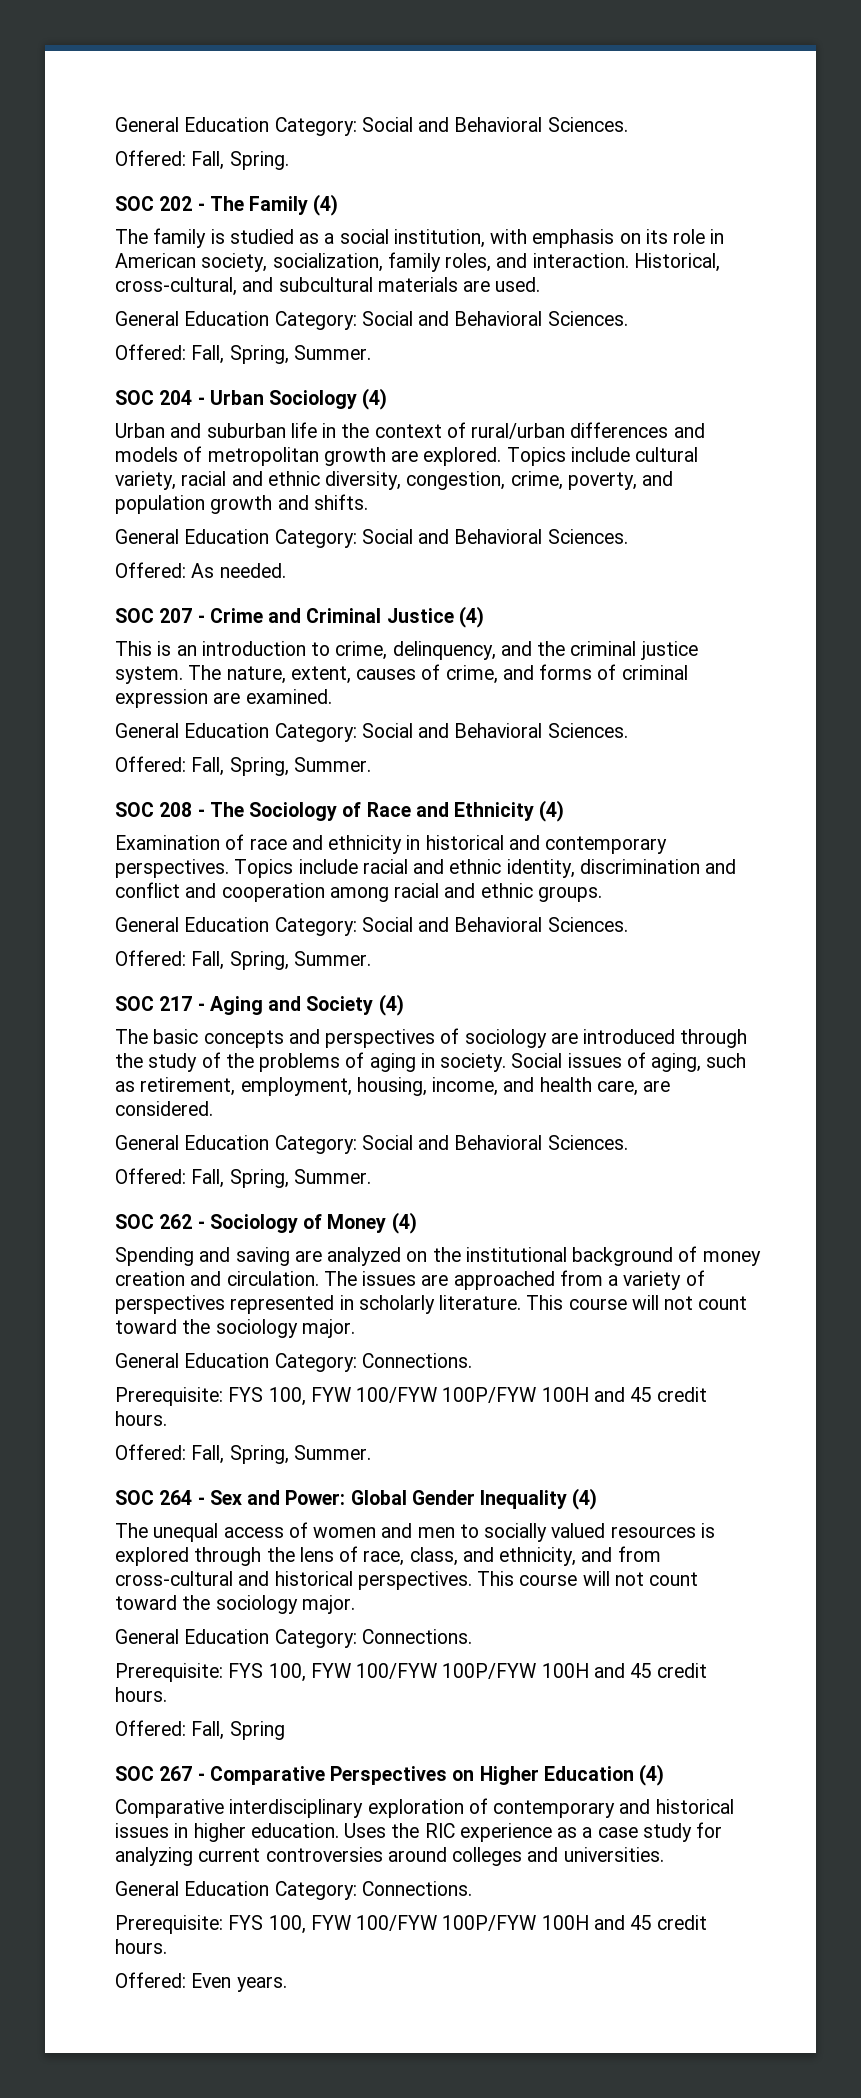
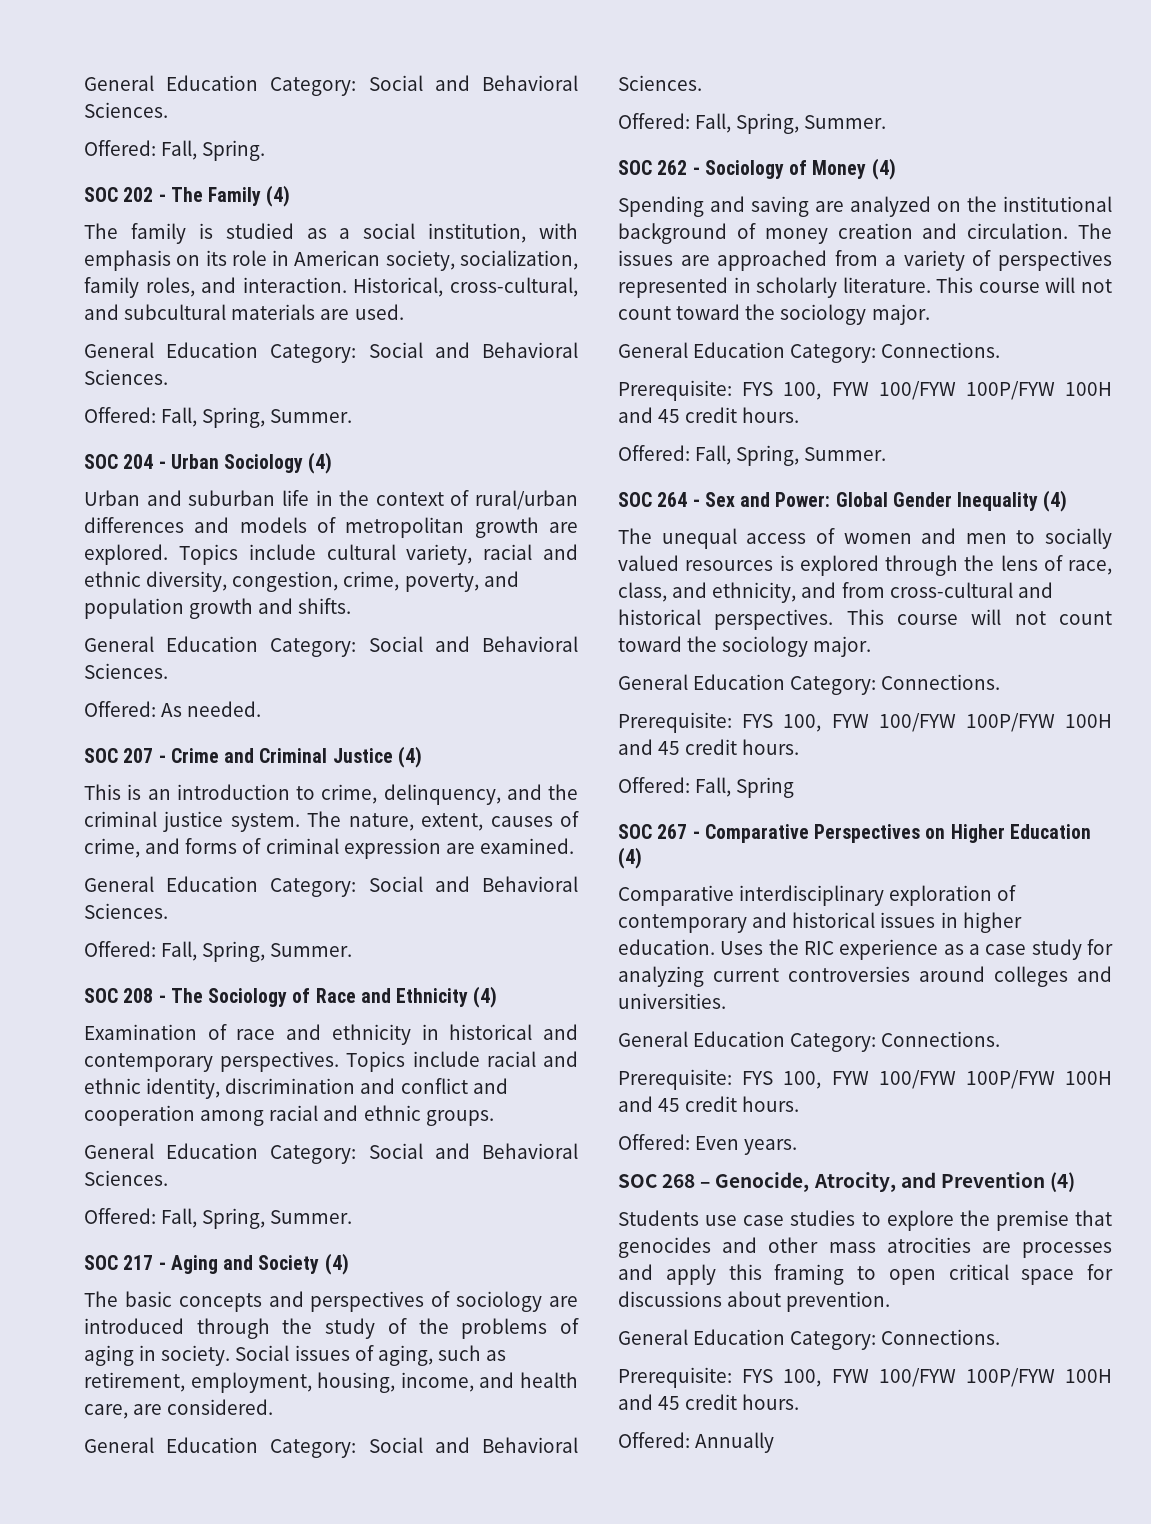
(287, 1984) none -> [618,1172,1075,1192] [618,1210,1112,1231] [618,1237,1112,1258] [618,1264,1113,1285] [618,1291,891,1312] [618,1329,1001,1350] [618,1367,1112,1388] [618,1394,800,1410] [618,1432,775,1453] // SOC 268 – Genocide, Atrocity, and Prevention (4) // Students use case studies to explore the premise that genocides and other mass atrocities are processes and apply this framing to open critical space for discussions about prevention. // General Education Category: Connections. // Prerequisite: FYS 100, FYW 100/FYW 100P/FYW 100H and 45 credit hours. // Offered: Annually

